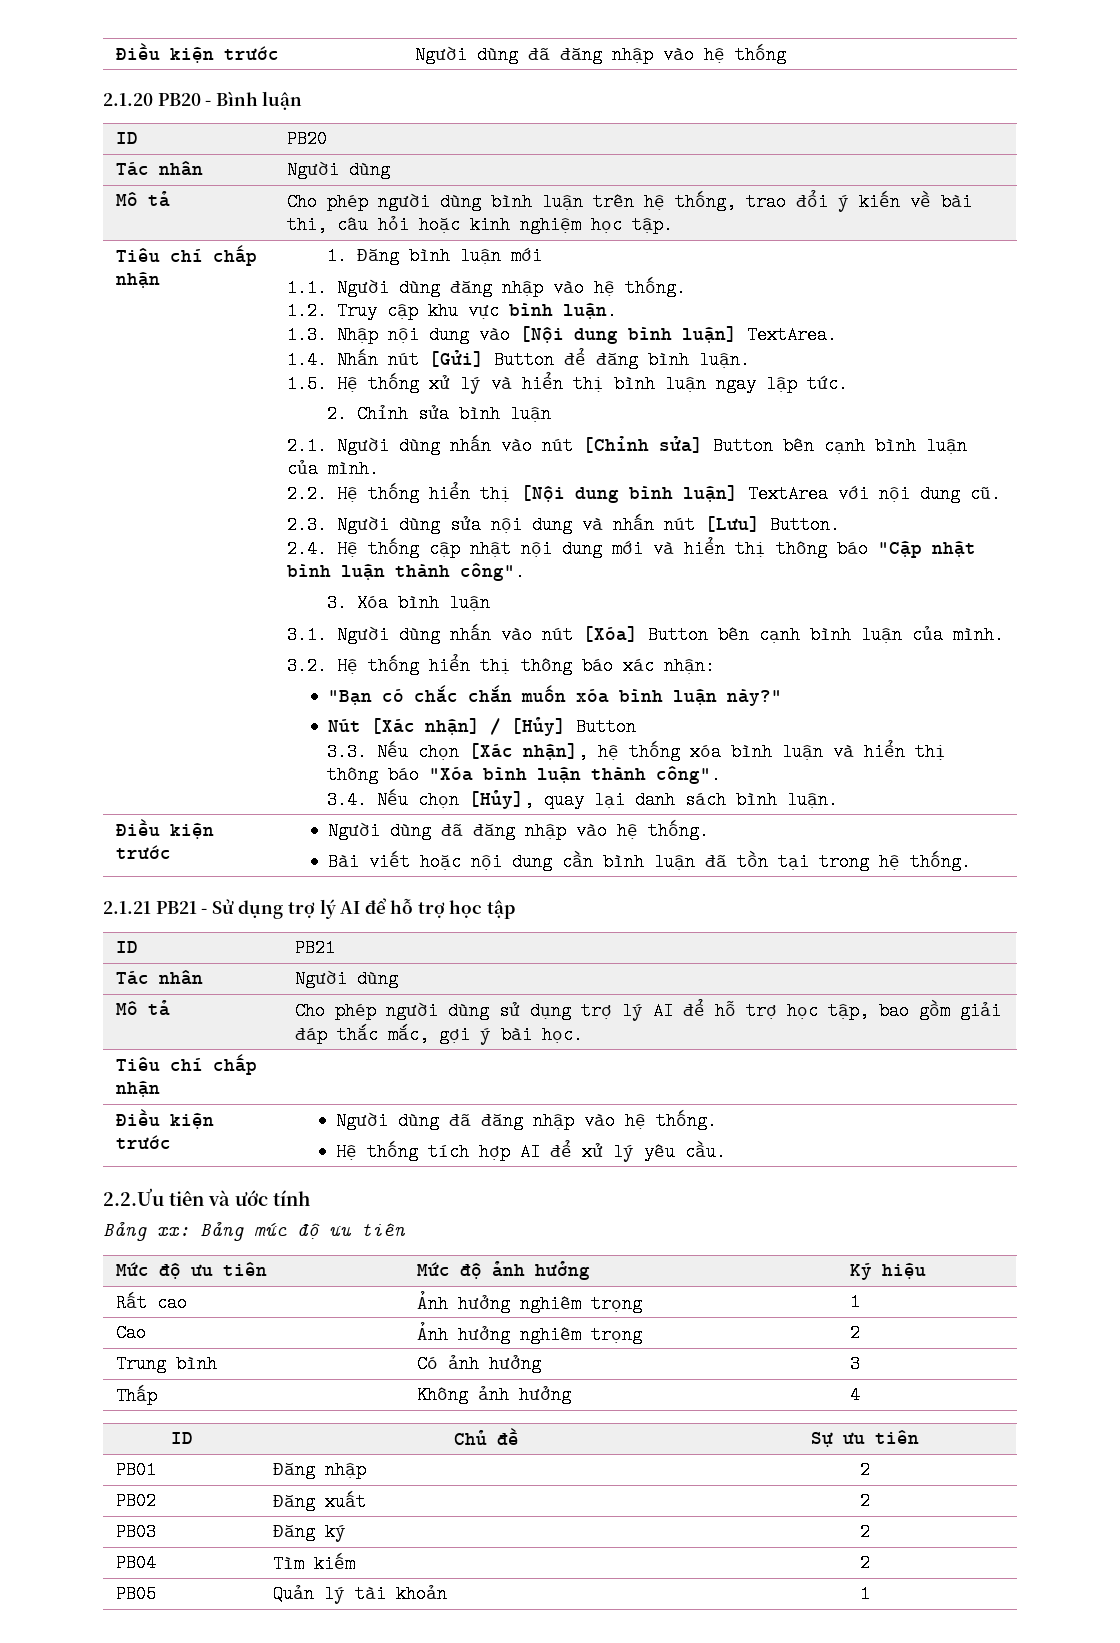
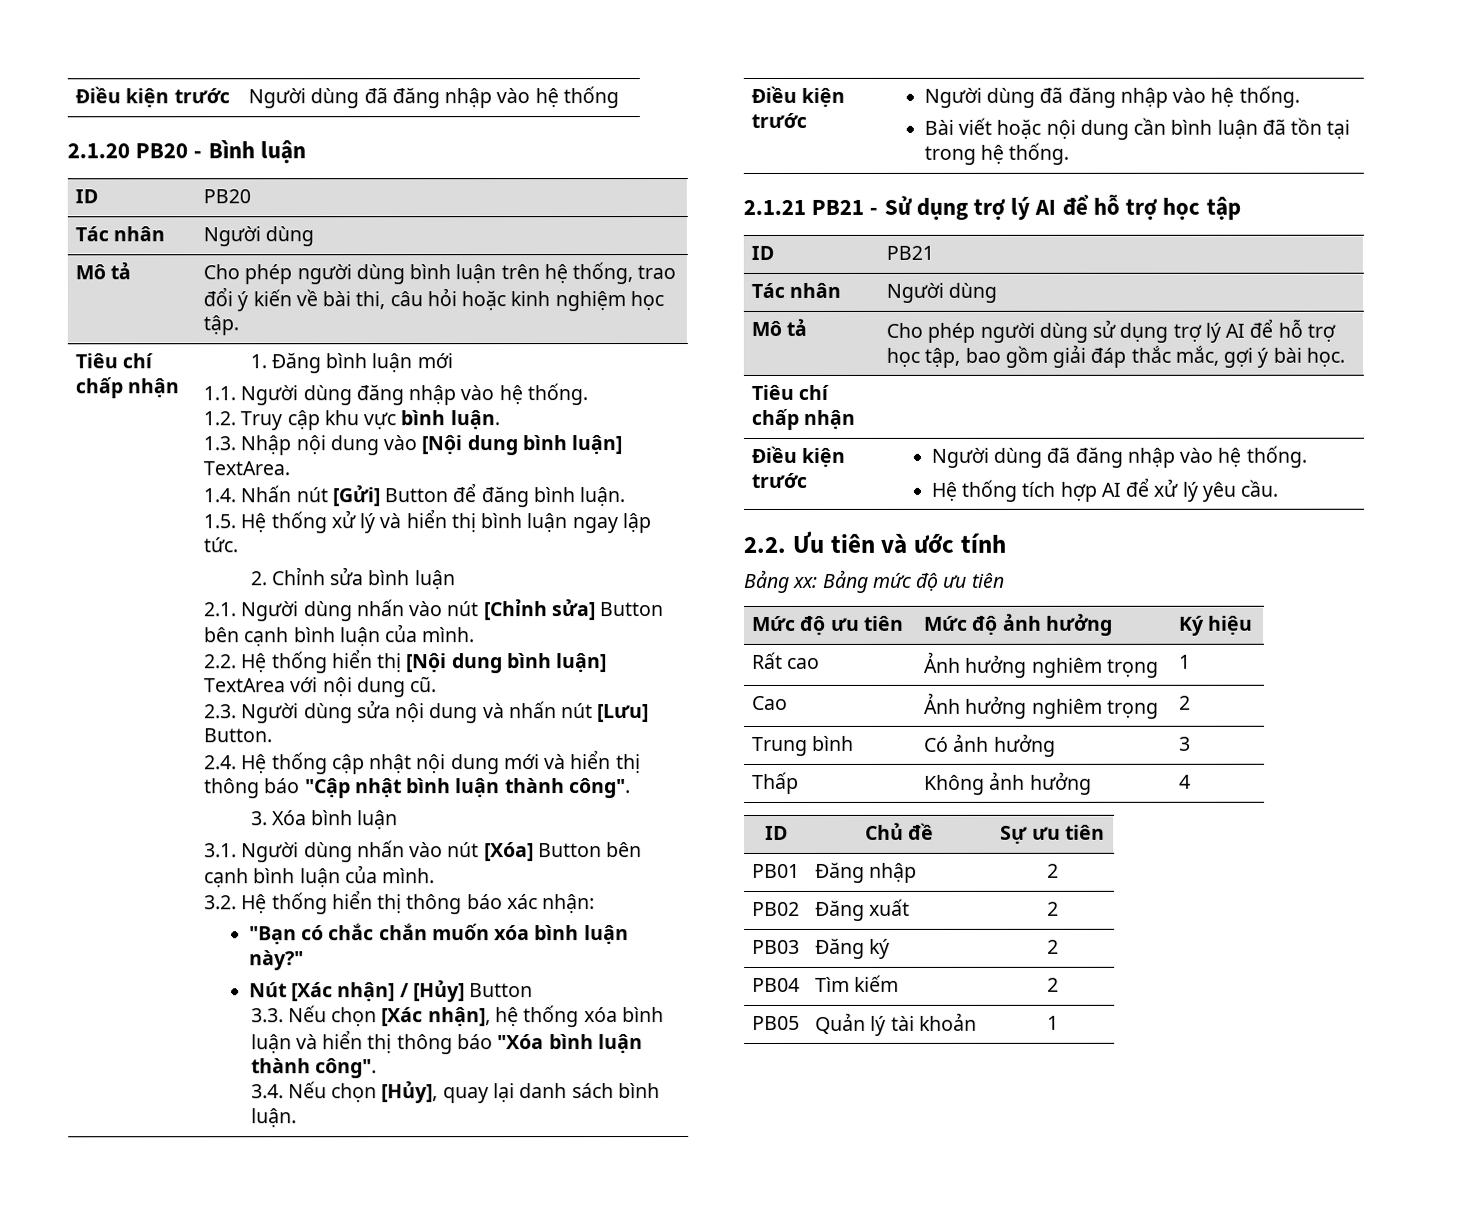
[103,1188,164,1206] 2.2.Ưu -> [743,530,824,553] 2.2. Ưu

